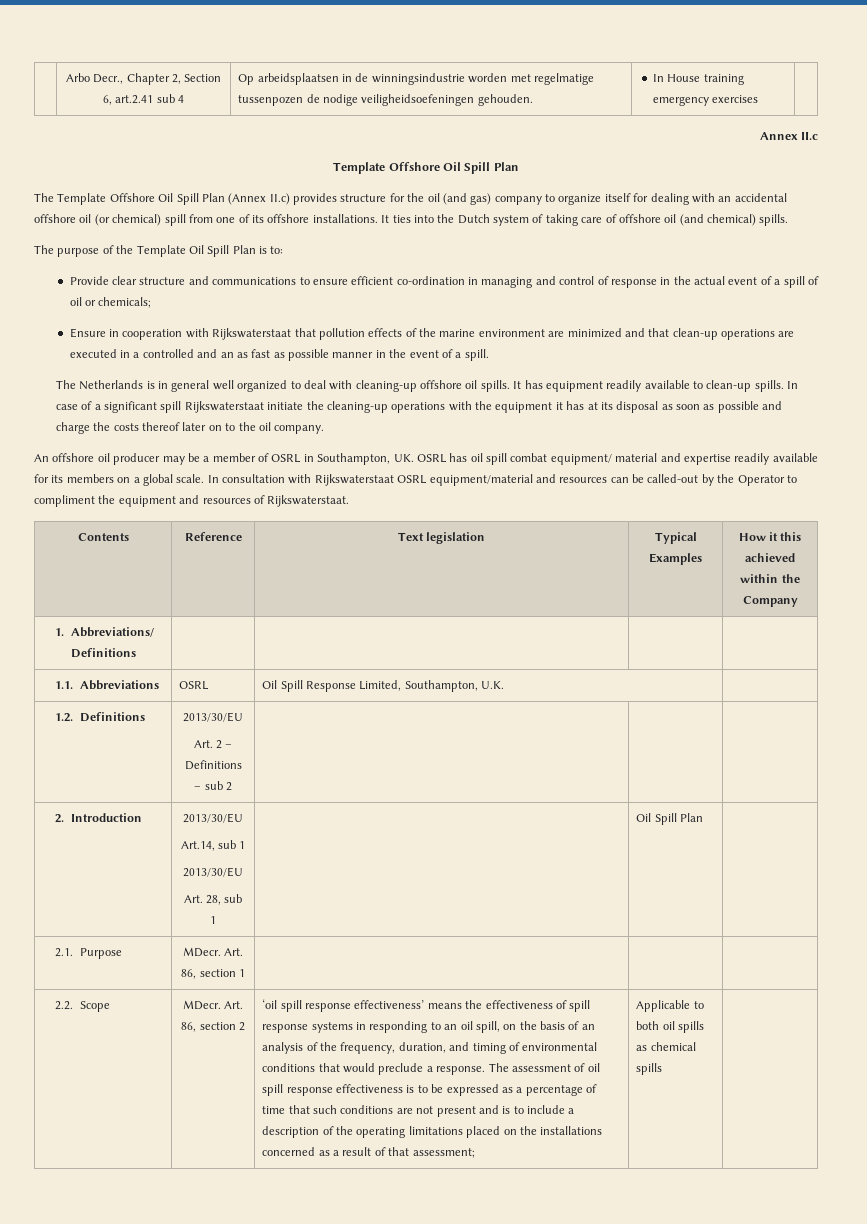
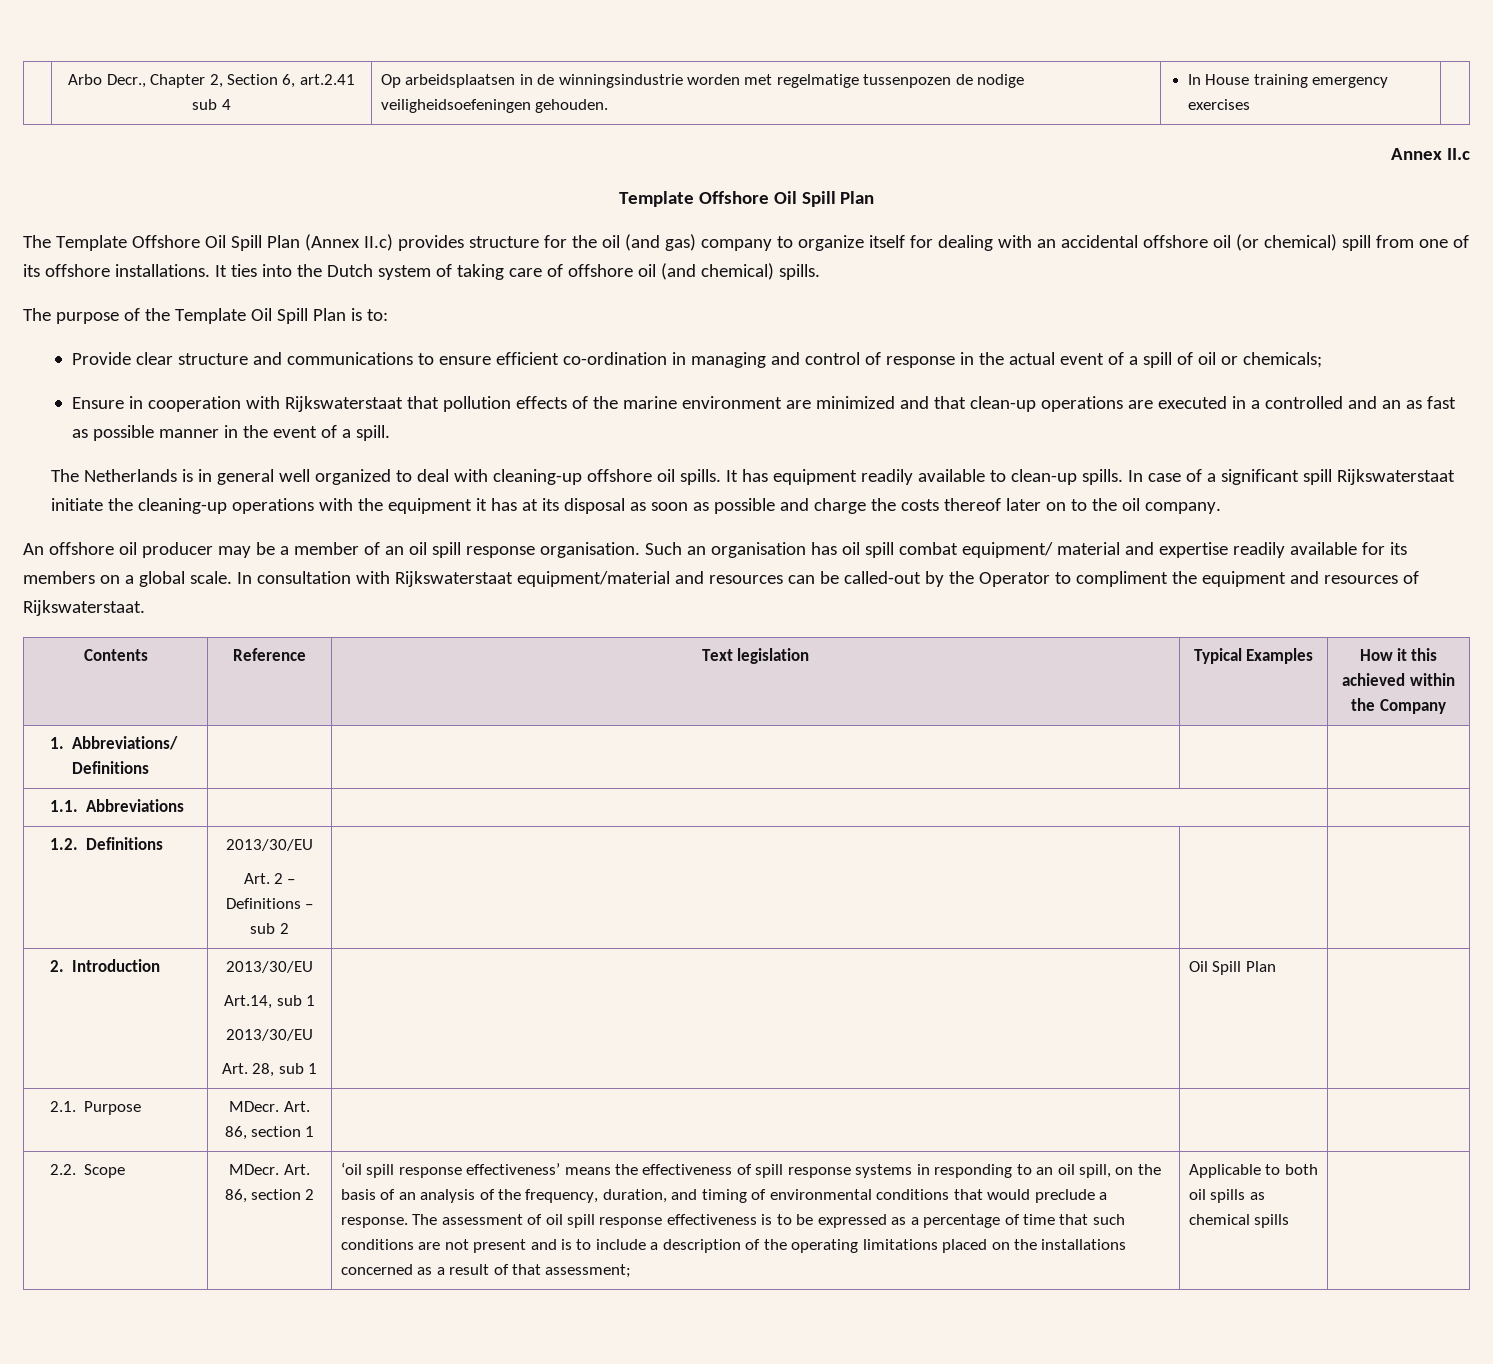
[271,453,447,465] OSRL in Southampton, UK. OSRL -> [384,542,806,558] an oil spill response organisation. Such an organisation
[397,475,428,484] OSRL -> (513, 579) none
[179,681,210,690] [262,680,505,692] OSRL | Oil Spill Response Limited, Southampton, U.K. -> (185, 805) |

